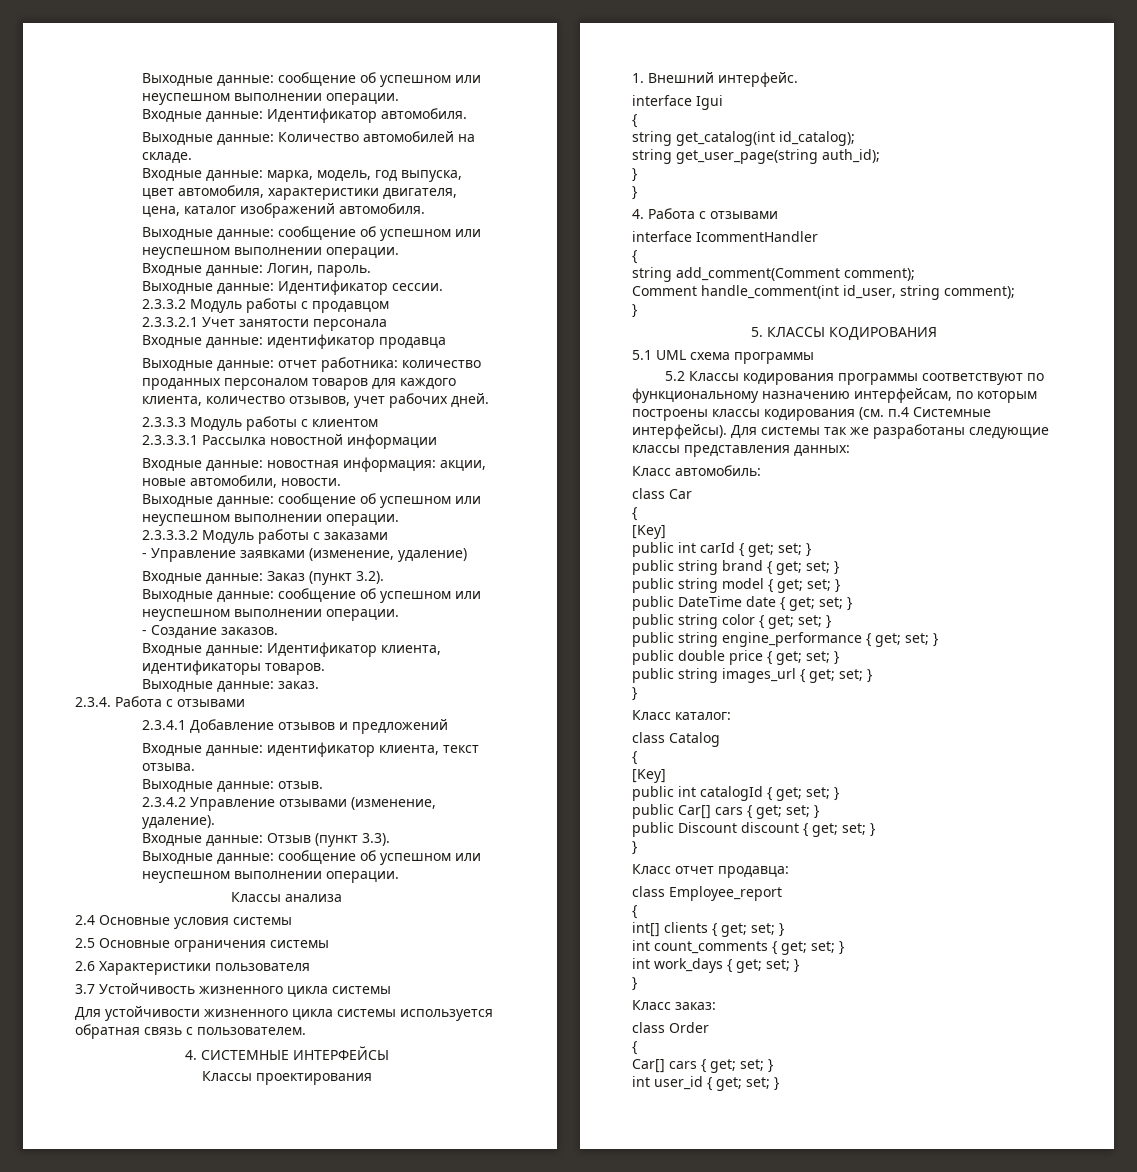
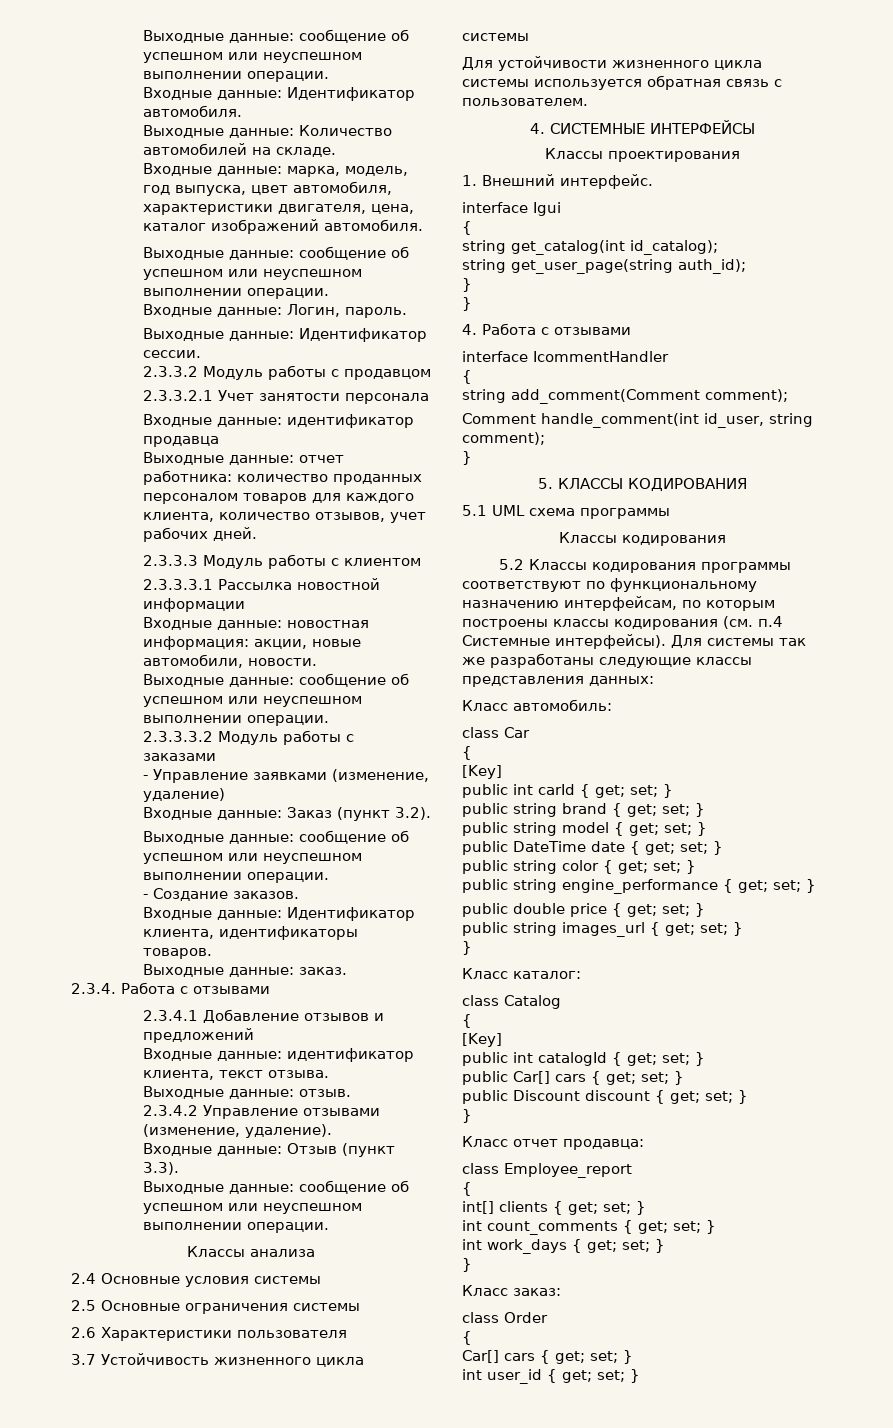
(814, 358) none -> [558,532,726,546] // Классы кодирования

